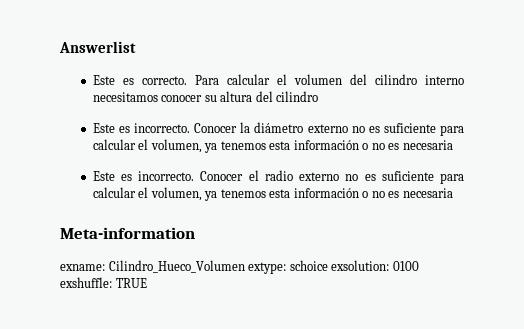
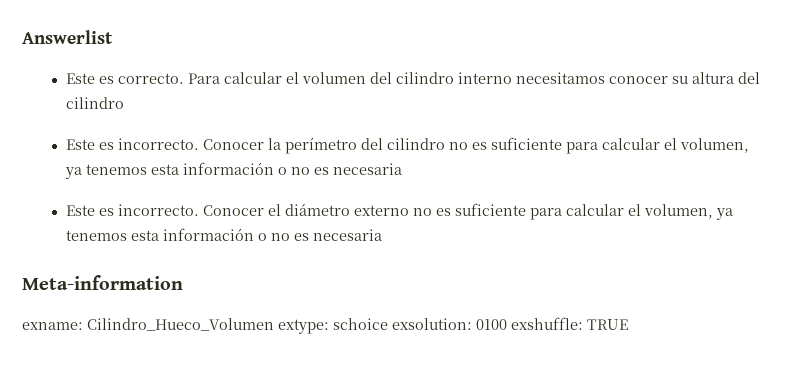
[254,122,348,133] diámetro externo -> [284,137,445,154] perímetro del cilindro
[264,170,293,181] radio -> [284,203,350,216] diámetro

